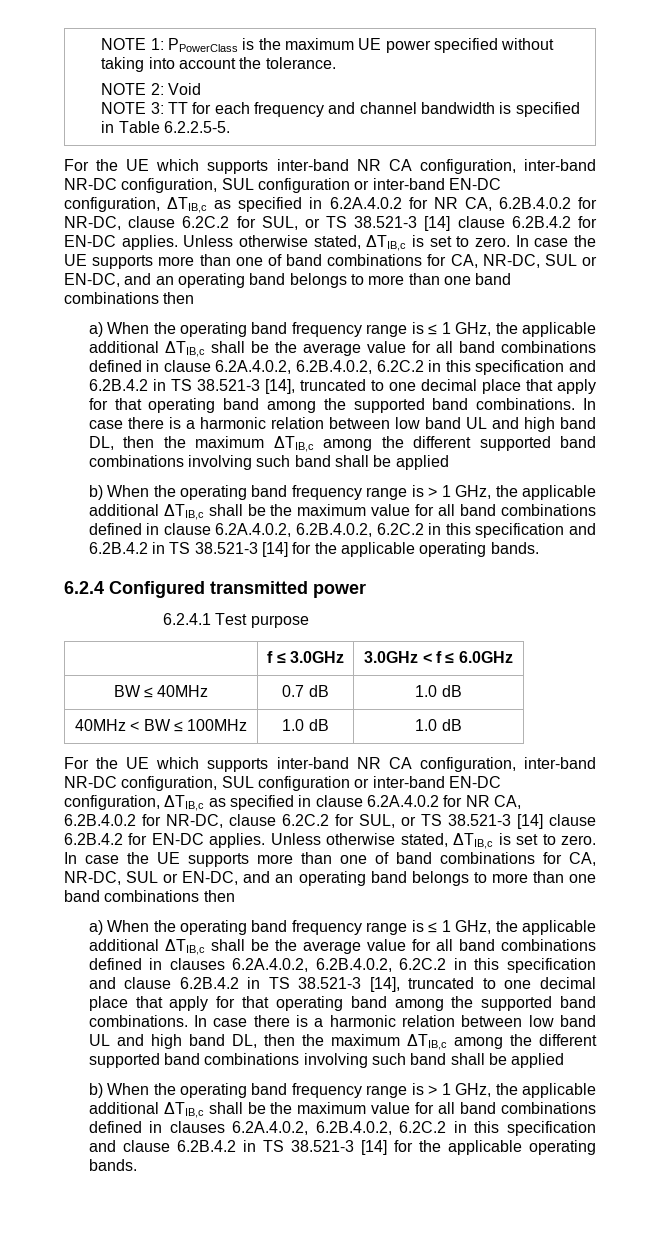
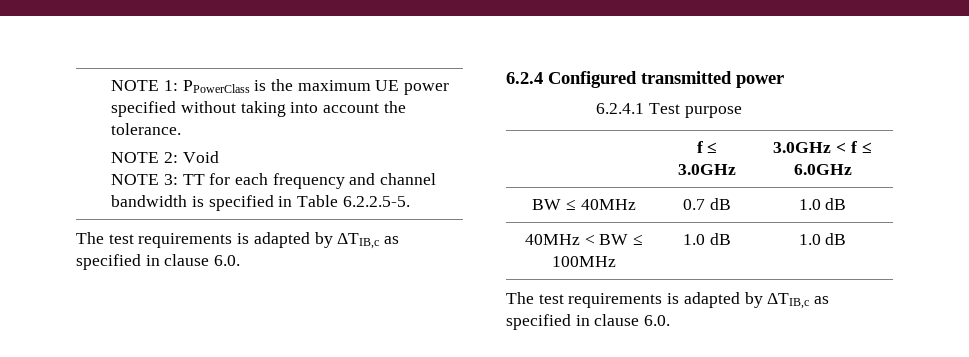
[64,159,596,174] [64,178,501,193] [64,197,598,213] [64,216,597,231] [64,235,597,251] [64,254,597,269] [64,273,512,288] [64,292,195,304] [88,322,596,337] [88,341,597,357] [88,360,596,375] [88,379,596,394] [88,398,597,413] [88,417,597,432] [88,436,597,452] [88,455,449,470] [88,485,596,500] [88,504,596,520] [88,523,596,538] [88,542,539,557] For the UE which supports inter-band NR CA configuration, inter-band NR-DC configuration, SUL configuration or inter-band EN-DC configuration, ΔTIB,c as specified in 6.2A.4.0.2 for NR CA, 6.2B.4.0.2 for NR-DC, clause 6.2C.2 for SUL, or TS 38.521-3 [14] clause 6.2B.4.2 for EN-DC applies. Unless otherwise stated, ΔTIB,c is set to zero. In case the UE supports more than one of band combinations for CA, NR-DC, SUL or EN-DC, and an operating band belongs to more than one band combinations then // a) When the operating band frequency range is ≤ 1 GHz, the applicable additional ΔTIB,c shall be the average value for all band combinations defined in clause 6.2A.4.0.2, 6.2B.4.0.2, 6.2C.2 in this specification and 6.2B.4.2 in TS 38.521-3 [14], truncated to one decimal place that apply for that operating band among the supported band combinations. In case there is a harmonic relation between low band UL and high band DL, then the maximum ΔTIB,c among the different supported band combinations involving such band shall be applied // b) When the operating band frequency range is > 1 GHz, the applicable additional ΔTIB,c shall be the maximum value for all band combinations defined in clause 6.2A.4.0.2, 6.2B.4.0.2, 6.2C.2 in this specification and 6.2B.4.2 in TS 38.521-3 [14] for the applicable operating bands. -> [76,232,400,249] [76,254,241,270] The test requirements is adapted by ΔTIB,c as specified in clause 6.0.
[64,757,596,772] [64,776,501,791] [64,795,521,811] [64,814,596,829] [64,833,596,849] [64,852,596,867] [64,871,596,886] [64,890,235,902] [88,920,596,935] [88,939,597,955] [88,958,597,973] [88,977,597,992] [88,996,596,1011] [88,1015,596,1027] [88,1034,598,1050] [88,1053,565,1068] [88,1083,596,1098] [88,1102,596,1118] [88,1121,597,1136] [88,1140,597,1155] [88,1159,137,1171] For the UE which supports inter-band NR CA configuration, inter-band NR-DC configuration, SUL configuration or inter-band EN-DC configuration, ΔTIB,c as specified in clause 6.2A.4.0.2 for NR CA, 6.2B.4.0.2 for NR-DC, clause 6.2C.2 for SUL, or TS 38.521-3 [14] clause 6.2B.4.2 for EN-DC applies. Unless otherwise stated, ΔTIB,c is set to zero. In case the UE supports more than one of band combinations for CA, NR-DC, SUL or EN-DC, and an operating band belongs to more than one band combinations then // a) When the operating band frequency range is ≤ 1 GHz, the applicable additional ΔTIB,c shall be the average value for all band combinations defined in clauses 6.2A.4.0.2, 6.2B.4.0.2, 6.2C.2 in this specification and clause 6.2B.4.2 in TS 38.521-3 [14], truncated to one decimal place that apply for that operating band among the supported band combinations. In case there is a harmonic relation between low band UL and high band DL, then the maximum ΔTIB,c among the different supported band combinations involving such band shall be applied // b) When the operating band frequency range is > 1 GHz, the applicable additional ΔTIB,c shall be the maximum value for all band combinations defined in clauses 6.2A.4.0.2, 6.2B.4.0.2, 6.2C.2 in this specification and clause 6.2B.4.2 in TS 38.521-3 [14] for the applicable operating bands. -> [506,292,830,309] [506,314,671,330] The test requirements is adapted by ΔTIB,c as specified in clause 6.0.

